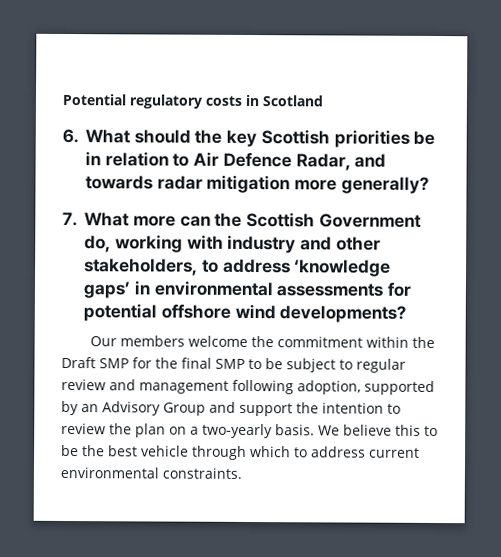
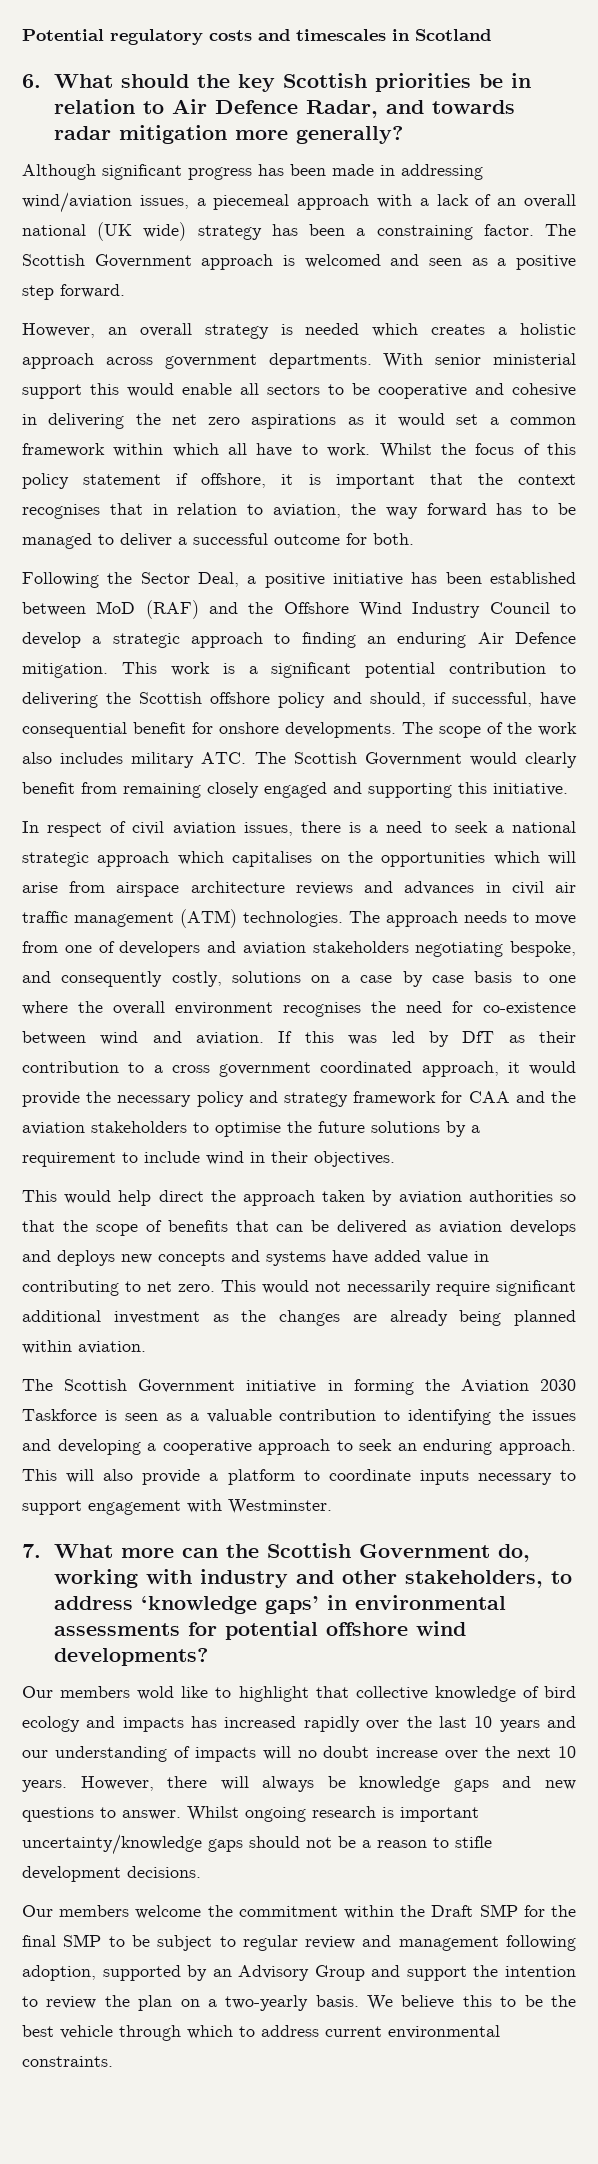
(242, 100) none -> [258,29,386,41] and timescales
(429, 185) none -> [22,164,483,180] [22,192,577,213] [22,222,576,241] [22,254,577,270] [22,284,125,300] [22,323,577,339] [22,353,576,369] [22,383,576,399] [22,413,576,429] [22,443,577,458] [22,473,576,489] [22,503,576,519] [22,533,414,549] [22,572,576,588] [22,600,576,619] [22,632,576,648] [22,662,576,678] [22,692,576,708] [22,722,577,738] [22,752,577,768] [22,782,568,798] [22,821,576,837] [22,851,576,867] [22,881,576,897] [22,909,576,928] [22,941,576,957] [22,971,577,987] [22,1001,576,1017] [22,1031,576,1047] [22,1061,576,1077] [22,1091,576,1107] [22,1121,480,1137] [22,1151,395,1167] [22,1190,576,1206] [22,1220,577,1236] [22,1250,489,1266] [22,1280,576,1296] [22,1310,576,1326] [22,1340,146,1354] [22,1379,576,1395] [22,1409,576,1425] [22,1439,576,1455] [22,1469,577,1485] [22,1499,332,1515] // Although significant progress has been made in addressing wind/aviation issues, a piecemeal approach with a lack of an overall national (UK wide) strategy has been a constraining factor. The Scottish Government approach is welcomed and seen as a positive step forward. // However, an overall strategy is needed which creates a holistic approach across government departments. With senior ministerial support this would enable all sectors to be cooperative and cohesive in delivering the net zero aspirations as it would set a common framework within which all have to work. Whilst the focus of this policy statement if offshore, it is important that the context recognises that in relation to aviation, the way forward has to be managed to deliver a successful outcome for both. // Following the Sector Deal, a positive initiative has been established between MoD (RAF) and the Offshore Wind Industry Council to develop a strategic approach to finding an enduring Air Defence mitigation. This work is a significant potential contribution to delivering the Scottish offshore policy and should, if successful, have consequential benefit for onshore developments. The scope of the work also includes military ATC. The Scottish Government would clearly benefit from remaining closely engaged and supporting this initiative. // In respect of civil aviation issues, there is a need to seek a national strategic approach which capitalises on the opportunities which will arise from airspace architecture reviews and advances in civil air traffic management (ATM) technologies. The approach needs to move from one of developers and aviation stakeholders negotiating bespoke, and consequently costly, solutions on a case by case basis to one where the overall environment recognises the need for co-existence between wind and aviation. If this was led by DfT as their contribution to a cross government coordinated approach, it would provide the necessary policy and strategy framework for CAA and the aviation stakeholders to optimise the future solutions by a requirement to include wind in their objectives. // This would help direct the approach taken by aviation authorities so that the scope of benefits that can be delivered as aviation develops and deploys new concepts and systems have added value in contributing to net zero. This would not necessarily require significant additional investment as the changes are already being planned within aviation. // The Scottish Government initiative in forming the Aviation 2030 Taskforce is seen as a valuable contribution to identifying the issues and developing a cooperative approach to seek an enduring approach. This will also provide a platform to coordinate inputs necessary to support engagement with Westminster.
(407, 314) none -> [22,1686,577,1702] [22,1716,577,1732] [22,1746,577,1762] [22,1776,576,1792] [22,1806,479,1822] [22,1834,492,1855] [22,1866,201,1882] // Our members wold like to highlight that collective knowledge of bird ecology and impacts has increased rapidly over the last 10 years and our understanding of impacts will no doubt increase over the next 10 years. However, there will always be knowledge gaps and new questions to answer. Whilst ongoing research is important uncertainty/knowledge gaps should not be a reason to stifle development decisions.

